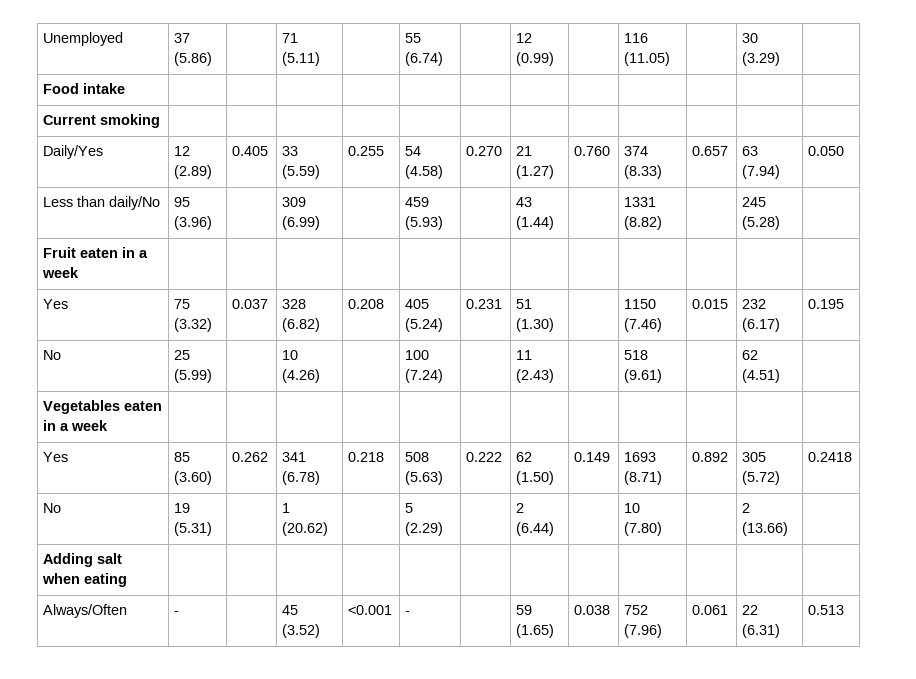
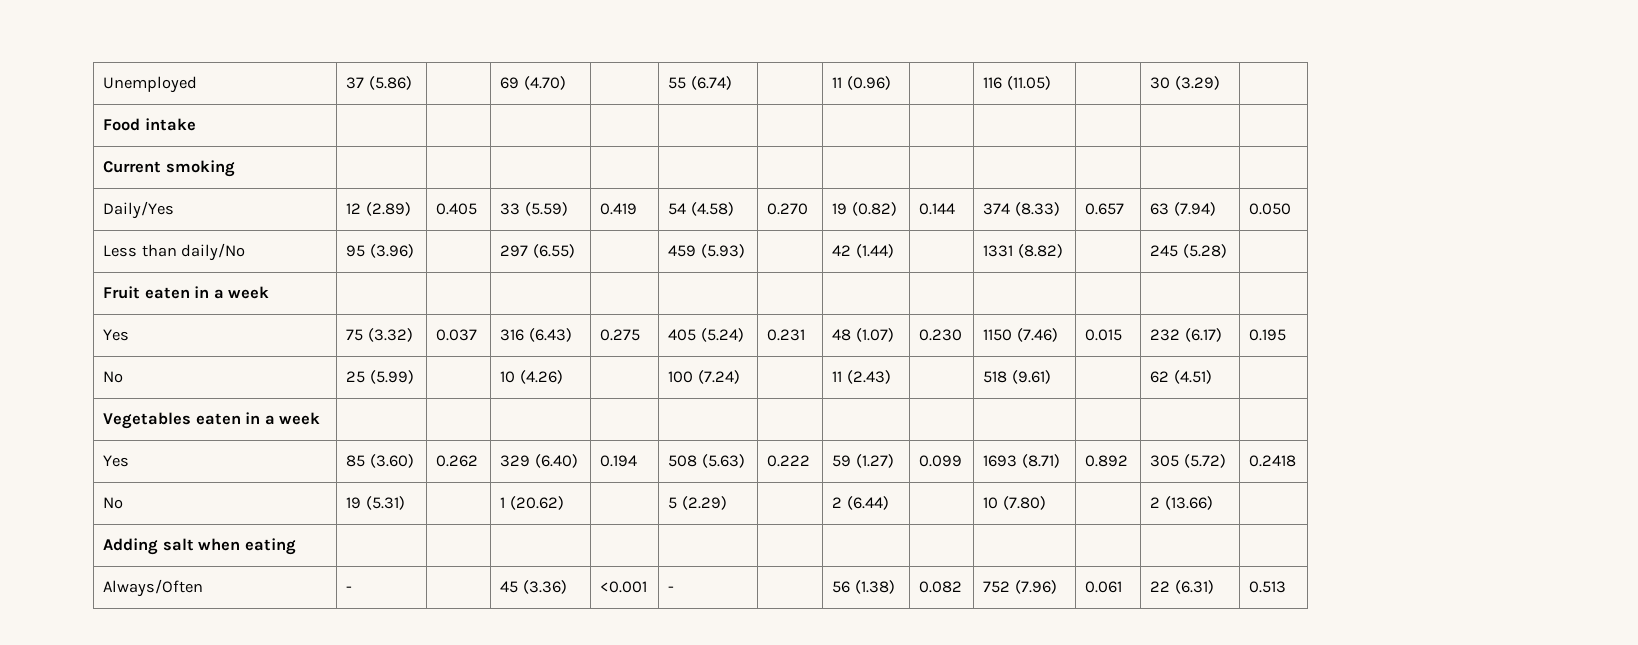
[282,33,299,43] [282,52,321,66] 71 (5.11) -> [500,76,566,90] 69 (4.70)
[516,33,533,43] [516,52,555,66] 12 (0.99) -> [832,76,891,90] 11 (0.96)
[348,146,385,156] 0.255 -> [600,203,638,215] 0.419
[516,146,533,156] [516,165,555,179] [574,146,611,156] 21 (1.27) | 0.760 -> [832,202,897,216] [919,203,956,215] 19 (0.82) | 0.144
[282,197,307,207] [282,216,321,230] 309 (6.99) -> [500,244,575,258] 297 (6.55)
[516,197,533,207] 43 -> [832,245,852,256] 42
[282,299,307,309] [282,318,321,332] [348,299,385,309] 328 (6.82) | 0.208 -> [500,328,572,342] [600,329,641,341] 316 (6.43) | 0.275
[516,299,533,309] [516,318,555,332] 51 (1.30) | -> [832,328,894,342] [919,329,963,341] 48 (1.07) | 0.230
[282,452,307,462] [282,471,321,485] [348,452,385,462] 341 (6.78) | 0.218 -> [500,454,578,468] [600,455,638,467] 329 (6.40) | 0.194
[516,452,533,462] [516,471,555,485] [574,452,611,462] 62 (1.50) | 0.149 -> [832,454,894,468] [919,455,963,467] 59 (1.27) | 0.099
[282,624,321,638] (3.52) -> [522,580,567,594] (3.36)
[516,605,533,615] [516,624,555,638] [574,605,611,615] 59 (1.65) | 0.038 -> [832,580,895,594] [919,581,963,593] 56 (1.38) | 0.082

